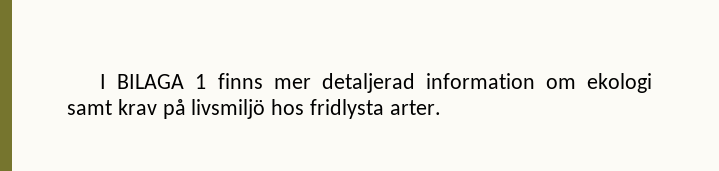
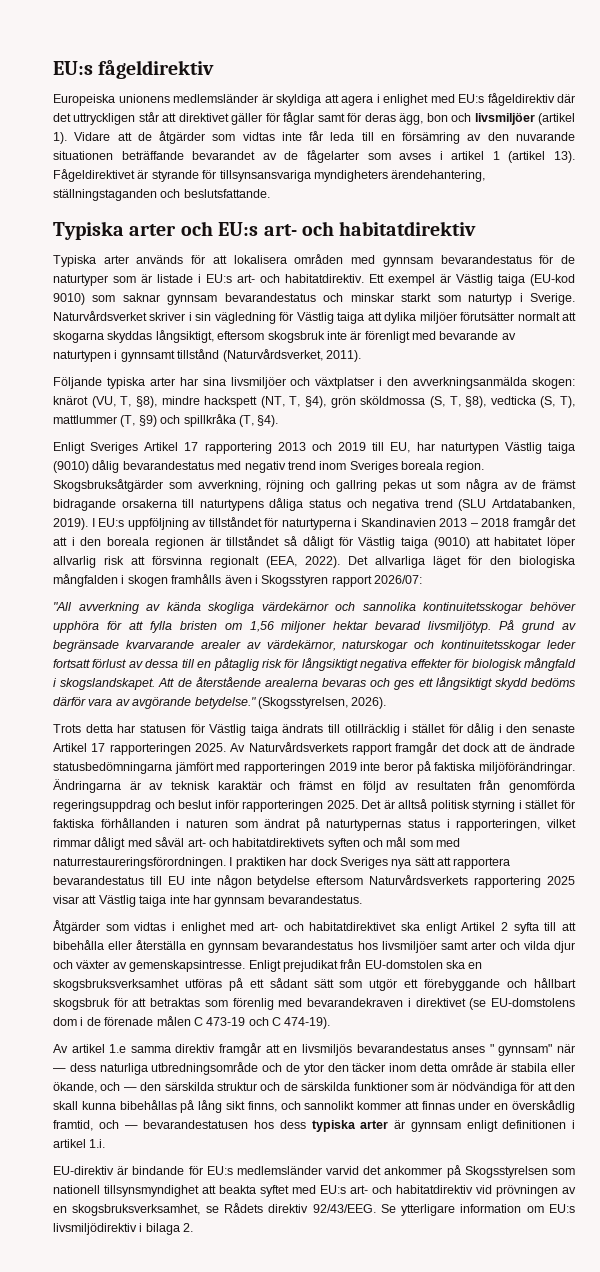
[100,73,652,93] [67,99,441,119] I BILAGA 1 finns mer detaljerad information om ekologi samt krav på livsmiljö hos fridlysta arter. -> [53,60,215,79] [53,93,575,106] [53,112,575,125] [53,131,575,144] [53,150,575,163] [53,169,486,182] [53,189,270,201] [53,221,477,240] [53,254,575,267] [53,274,575,286] [53,293,575,305] [53,311,576,324] [53,330,516,343] [53,349,361,362] [53,377,576,389] [53,396,575,408] [53,414,279,427] [53,442,575,454] [53,460,485,473] [53,479,576,492] [53,498,576,511] [53,517,576,530] [53,536,575,549] [53,556,575,568] [53,574,422,587] [53,602,576,614] [53,620,576,633] [53,640,576,652] [53,658,576,671] [53,677,576,690] [53,697,387,709] [53,723,575,736] [53,742,575,755] [53,761,576,774] [53,779,576,793] [53,799,576,812] [53,818,576,831] [53,837,461,850] [53,857,511,869] [53,875,576,888] [53,895,362,907] [53,920,577,934] [53,940,575,953] [53,959,483,972] [53,978,577,991] [53,998,575,1010] [53,1016,331,1029] [53,1043,576,1056] [53,1062,575,1075] [53,1082,575,1094] [53,1100,575,1113] [53,1120,575,1132] [53,1139,106,1148] [53,1165,575,1178] [53,1185,576,1197] [53,1203,576,1216] [53,1223,194,1235] EU:s fågeldirektiv // Europeiska unionens medlemsländer är skyldiga att agera i enlighet med EU:s fågeldirektiv där det uttryckligen står att direktivet gäller för fåglar samt för deras ägg, bon och livsmiljöer (artikel 1). Vidare att de åtgärder som vidtas inte får leda till en försämring av den nuvarande situationen beträffande bevarandet av de fågelarter som avses i artikel 1 (artikel 13). Fågeldirektivet är styrande för tillsynsansvariga myndigheters ärendehantering, ställningstaganden och beslutsfattande. // Typiska arter och EU:s art- och habitatdirektiv // Typiska arter används för att lokalisera områden med gynnsam bevarandestatus för de naturtyper som är listade i EU:s art- och habitatdirektiv. Ett exempel är Västlig taiga (EU-kod 9010) som saknar gynnsam bevarandestatus och minskar starkt som naturtyp i Sverige. Naturvårdsverket skriver i sin vägledning för Västlig taiga att dylika miljöer förutsätter normalt att skogarna skyddas långsiktigt, eftersom skogsbruk inte är förenligt med bevarande av naturtypen i gynnsamt tillstånd (Naturvårdsverket, 2011). // Följande typiska arter har sina livsmiljöer och växtplatser i den avverkningsanmälda skogen: knärot (VU, T, §8), mindre hackspett (NT, T, §4), grön sköldmossa (S, T, §8), vedticka (S, T), mattlummer (T, §9) och spillkråka (T, §4). // Enligt Sveriges Artikel 17 rapportering 2013 och 2019 till EU, har naturtypen Västlig taiga (9010) dålig bevarandestatus med negativ trend inom Sveriges boreala region. Skogsbruksåtgärder som avverkning, röjning och gallring pekas ut som några av de främst bidragande orsakerna till naturtypens dåliga status och negativa trend (SLU Artdatabanken, 2019). I EU:s uppföljning av tillståndet för naturtyperna i Skandinavien 2013 – 2018 framgår det att i den boreala regionen är tillståndet så dåligt för Västlig taiga (9010) att habitatet löper allvarlig risk att försvinna regionalt (EEA, 2022). Det allvarliga läget för den biologiska mångfalden i skogen framhålls även i Skogsstyren rapport 2026/07: // "All avverkning av kända skogliga värdekärnor och sannolika kontinuitetsskogar behöver upphöra för att fylla bristen om 1,56 miljoner hektar bevarad livsmiljötyp. På grund av begränsade kvarvarande arealer av värdekärnor, naturskogar och kontinuitetsskogar leder fortsatt förlust av dessa till en påtaglig risk för långsiktigt negativa effekter för biologisk mångfald i skogslandskapet. Att de återstående arealerna bevaras och ges ett långsiktigt skydd bedöms därför vara av avgörande betydelse." (Skogsstyrelsen, 2026). // Trots detta har statusen för Västlig taiga ändrats till otillräcklig i stället för dålig i den senaste Artikel 17 rapporteringen 2025. Av Naturvårdsverkets rapport framgår det dock att de ändrade statusbedömningarna jämfört med rapporteringen 2019 inte beror på faktiska miljöförändringar. Ändringarna är av teknisk karaktär och främst en följd av resultaten från genomförda regeringsuppdrag och beslut inför rapporteringen 2025. Det är alltså politisk styrning i stället för faktiska förhållanden i naturen som ändrat på naturtypernas status i rapporteringen, vilket rimmar dåligt med såväl art- och habitatdirektivets syften och mål som med naturrestaureringsförordningen. I praktiken har dock Sveriges nya sätt att rapportera bevarandestatus till EU inte någon betydelse eftersom Naturvårdsverkets rapportering 2025 visar att Västlig taiga inte har gynnsam bevarandestatus. // Åtgärder som vidtas i enlighet med art- och habitatdirektivet ska enligt Artikel 2 syfta till att bibehålla eller återställa en gynnsam bevarandestatus hos livsmiljöer samt arter och vilda djur och växter av gemenskapsintresse. Enligt prejudikat från EU-domstolen ska en skogsbruksverksamhet utföras på ett sådant sätt som utgör ett förebyggande och hållbart skogsbruk för att betraktas som förenlig med bevarandekraven i direktivet (se EU-domstolens dom i de förenade målen C 473-19 och C 474-19). // Av artikel 1.e samma direktiv framgår att en livsmiljös bevarandestatus anses " gynnsam" när — dess naturliga utbredningsområde och de ytor den täcker inom detta område är stabila eller ökande, och — den särskilda struktur och de särskilda funktioner som är nödvändiga för att den skall kunna bibehållas på lång sikt finns, och sannolikt kommer att finnas under en överskådlig framtid, och — bevarandestatusen hos dess typiska arter är gynnsam enligt definitionen i artikel 1.i. // EU-direktiv är bindande för EU:s medlemsländer varvid det ankommer på Skogsstyrelsen som nationell tillsynsmyndighet att beakta syftet med EU:s art- och habitatdirektiv vid prövningen av en skogsbruksverksamhet, se Rådets direktiv 92/43/EEG. Se ytterligare information om EU:s livsmiljödirektiv i bilaga 2.

